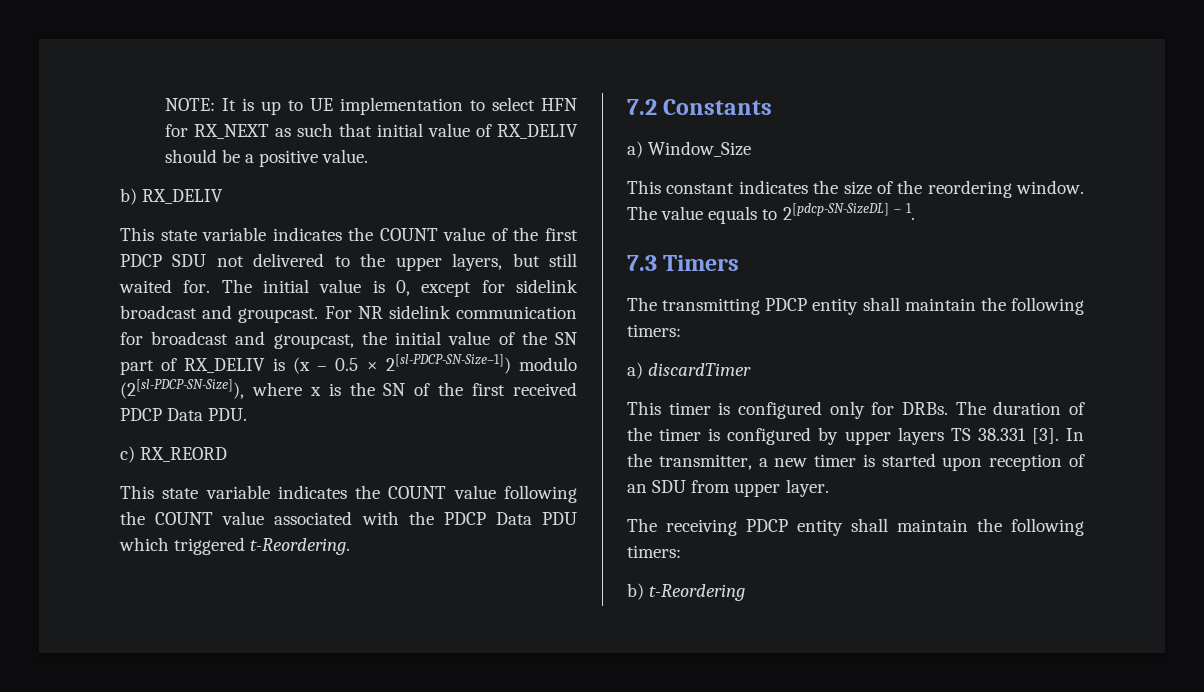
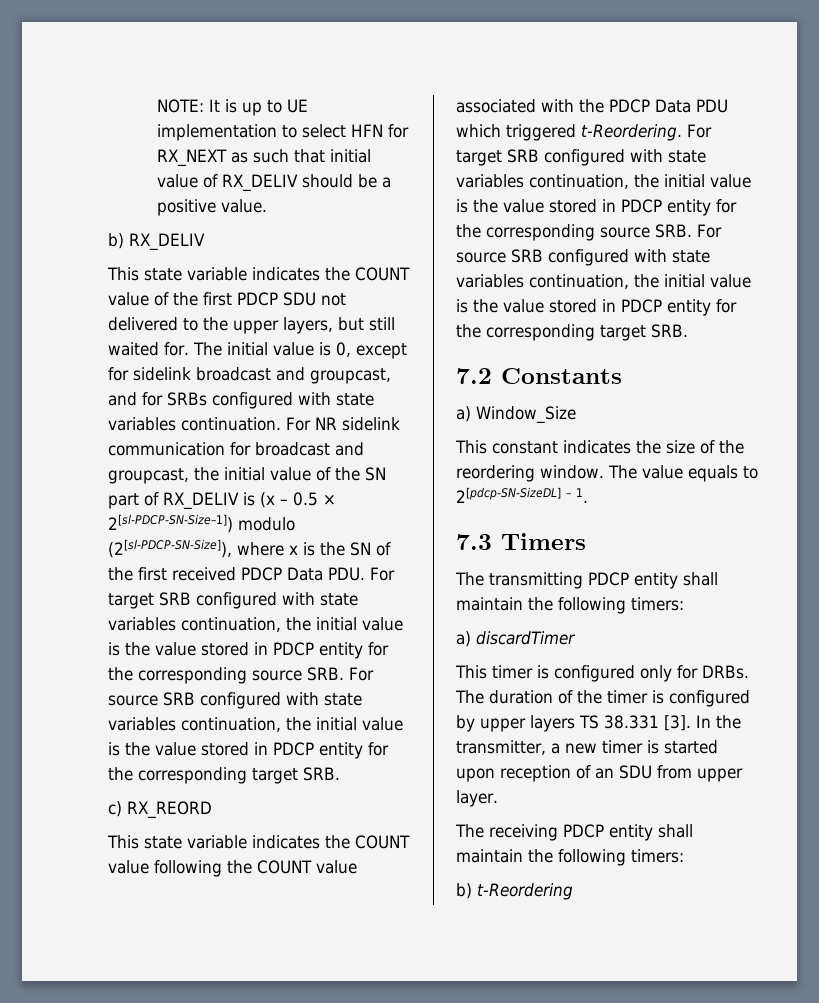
[238,308,319,323] groupcast. -> [310,368,391,384] [108,392,374,409] [108,417,281,431] groupcast, and for SRBs configured with state variables continuation.
(248, 414) none -> [370,567,395,581] [108,592,358,609] [108,617,403,632] [108,642,389,659] [108,667,374,684] [108,692,362,709] [108,717,403,732] [108,742,389,759] [108,767,340,784] For target SRB configured with state variables continuation, the initial value is the value stored in PDCP entity for the corresponding source SRB. For source SRB configured with state variables continuation, the initial value is the value stored in PDCP entity for the corresponding target SRB.
(351, 546) none -> [687,124,712,138] [456,149,706,166] [456,174,751,189] [456,199,737,216] [456,224,722,241] [456,249,710,266] [456,274,751,289] [456,299,737,316] [456,324,688,341] For target SRB configured with state variables continuation, the initial value is the value stored in PDCP entity for the corresponding source SRB. For source SRB configured with state variables continuation, the initial value is the value stored in PDCP entity for the corresponding target SRB.

